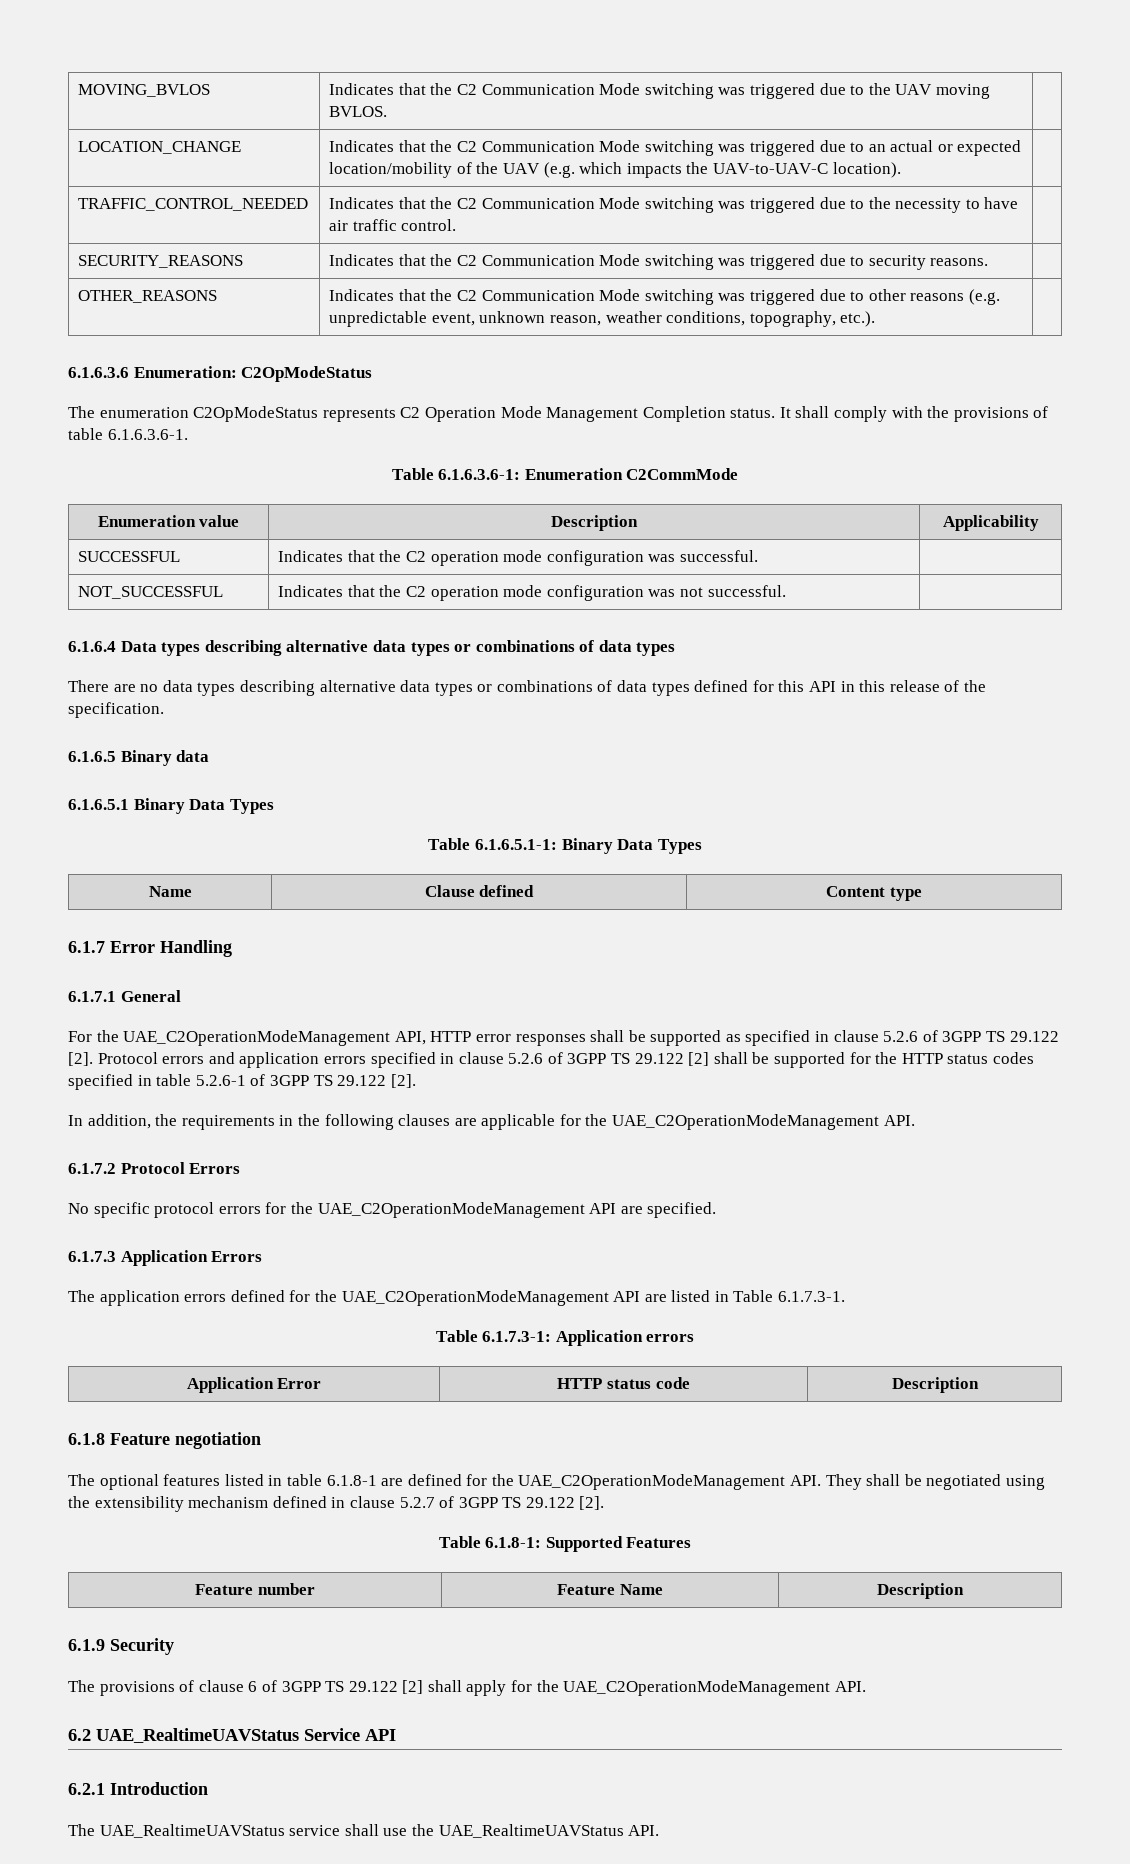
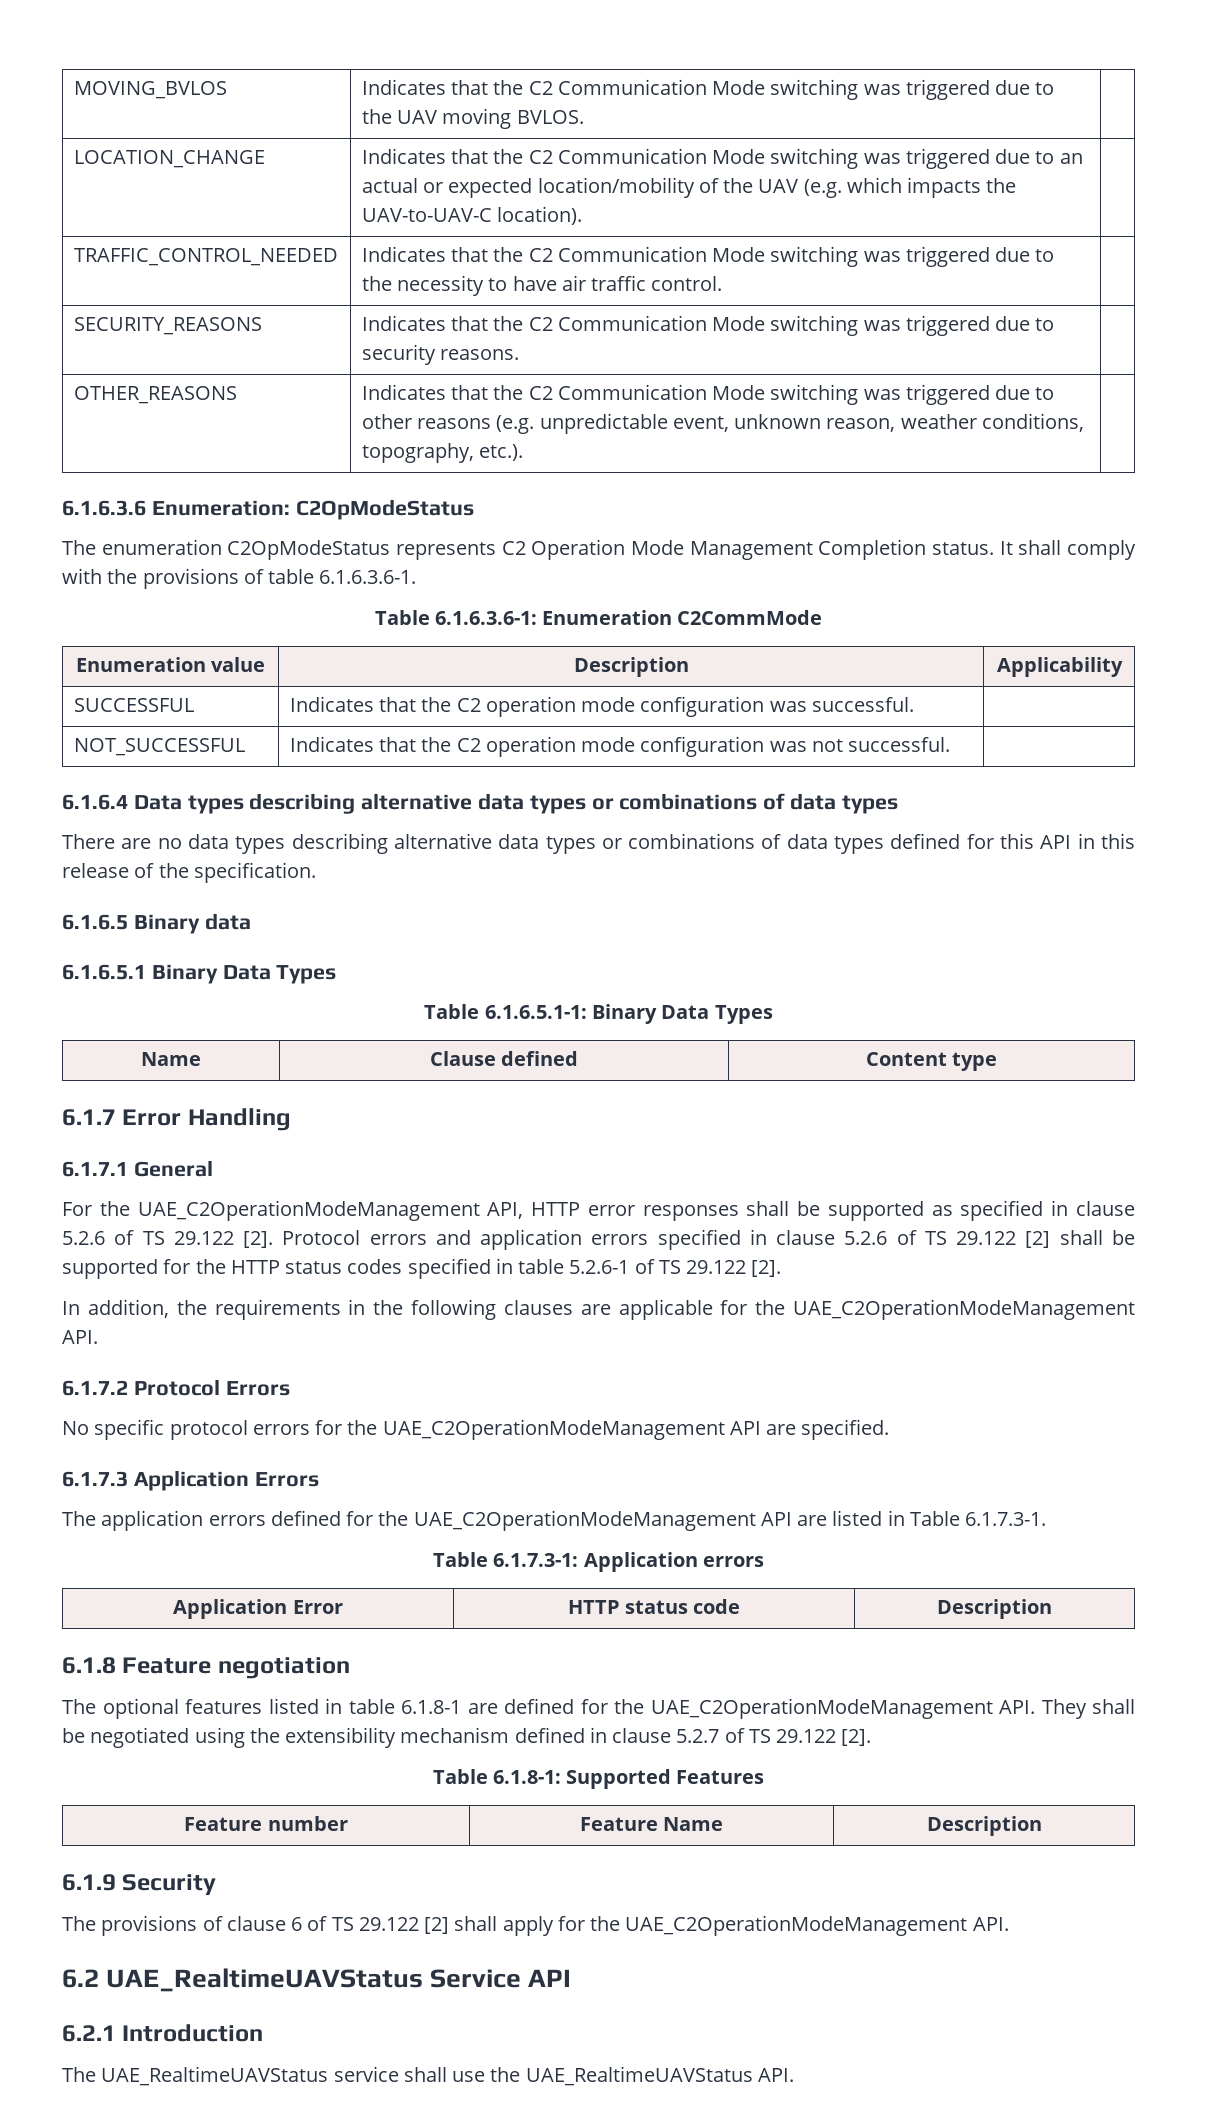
[942,1031,982,1042] 3GPP -> (135, 1237) none
[567,1053,607,1064] 3GPP -> (917, 1237) none
[269,1075,309,1086] 3GPP -> (655, 1266) none
[458,1497,498,1508] 3GPP -> (745, 1735) none
[281,1681,321,1692] 3GPP -> (328, 1923) none

